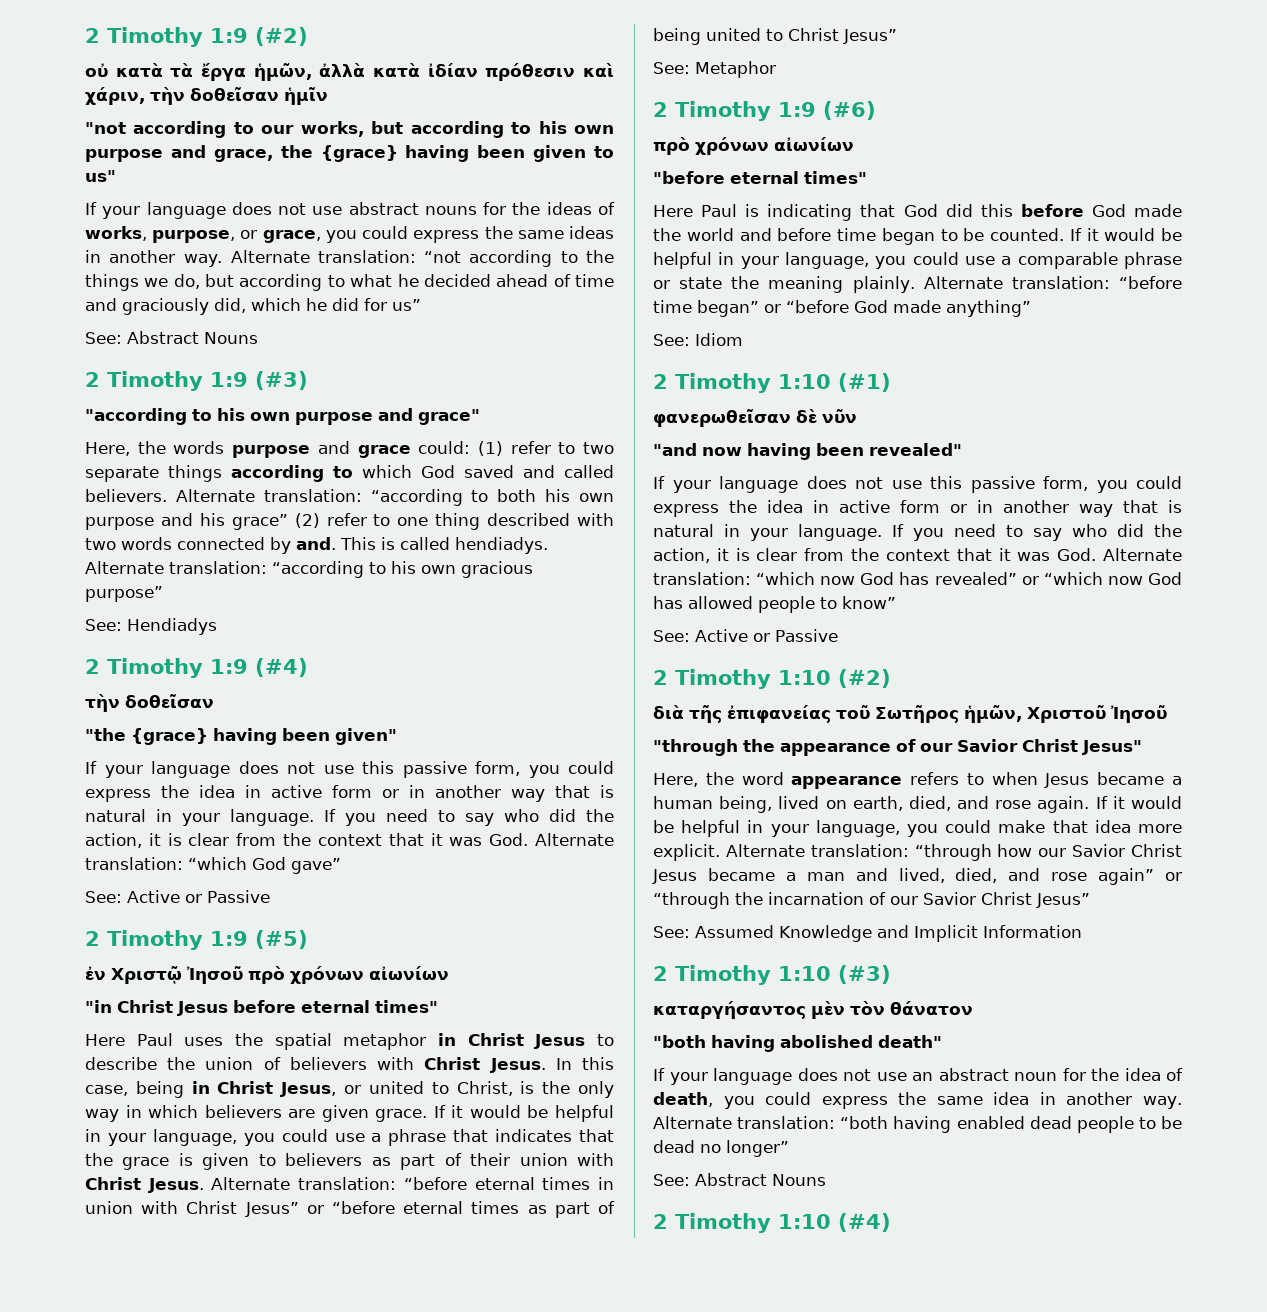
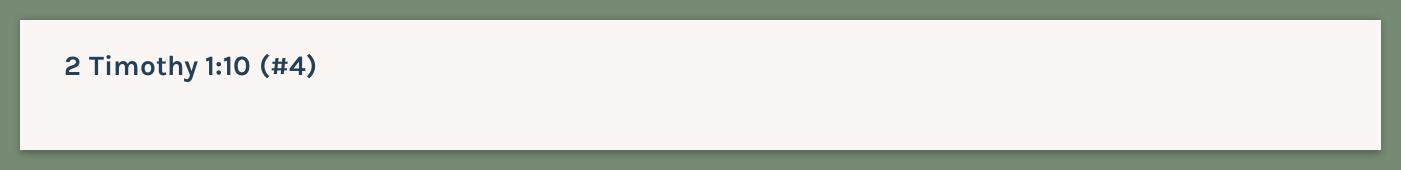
[85,27,308,47] [85,63,614,81] [85,87,328,105] [85,121,615,138] [85,145,614,162] [85,170,116,182] [85,202,615,219] [85,226,614,243] [85,250,614,267] [85,274,614,291] [85,298,421,315] [85,331,258,344] [85,371,308,391] [85,408,480,425] [85,441,614,458] [85,465,614,482] [85,489,614,506] [85,513,614,530] [85,537,548,554] [85,561,533,578] [85,586,163,602] [85,618,217,635] [85,658,308,678] [85,694,214,712] [85,728,397,745] [85,761,614,778] [85,785,614,802] [85,809,614,826] [85,833,614,848] [85,857,341,874] [85,890,270,903] [85,930,308,950] [85,966,449,984] [85,1000,438,1016] [85,1033,614,1050] [85,1057,614,1073] [85,1081,614,1098] [85,1105,614,1122] [85,1129,614,1146] [85,1153,614,1170] [85,1177,614,1193] [85,1201,615,1218] [653,28,897,45] [653,61,776,78] [653,101,876,121] [653,137,854,155] [653,171,867,184] [653,204,1182,221] [653,228,1182,245] [653,252,1182,269] [653,276,1182,293] [653,300,1031,317] [653,333,743,346] [653,373,891,393] [653,409,857,427] [653,443,962,460] [653,476,1182,493] [653,500,1182,517] [653,524,1182,541] [653,548,1182,563] [653,572,1182,585] [653,596,896,613] [653,629,838,642] [653,669,891,689] [653,705,1167,723] [653,739,1142,756] [653,772,1182,789] [653,796,1182,813] [653,820,1182,837] [653,844,1182,861] [652,868,1182,885] [653,892,1090,909] [653,925,1082,942] [653,965,891,985] [653,1001,973,1019] [653,1035,942,1052] [653,1068,1183,1085] [653,1092,1183,1109] [653,1116,1182,1133] [653,1140,789,1157] [653,1173,826,1186] [653,1213,771,1233] 2 Timothy 1:9 (#2) // οὐ κατὰ τὰ ἔργα ἡμῶν, ἀλλὰ κατὰ ἰδίαν πρόθεσιν καὶ χάριν, τὴν δοθεῖσαν ἡμῖν // "not according to our works, but according to his own purpose and grace, the {grace} having been given to us" // If your language does not use abstract nouns for the ideas of works, purpose, or grace, you could express the same ideas in another way. Alternate translation: “not according to the things we do, but according to what he decided ahead of time and graciously did, which he did for us” // See: Abstract Nouns // 2 Timothy 1:9 (#3) // "according to his own purpose and grace" // Here, the words purpose and grace could: (1) refer to two separate things according to which God saved and called believers. Alternate translation: “according to both his own purpose and his grace” (2) refer to one thing described with two words connected by and. This is called hendiadys. Alternate translation: “according to his own gracious purpose” // See: Hendiadys // 2 Timothy 1:9 (#4) // τὴν δοθεῖσαν // "the {grace} having been given" // If your language does not use this passive form, you could express the idea in active form or in another way that is natural in your language. If you need to say who did the action, it is clear from the context that it was God. Alternate translation: “which God gave” // See: Active or Passive // 2 Timothy 1:9 (#5) // ἐν Χριστῷ Ἰησοῦ πρὸ χρόνων αἰωνίων // "in Christ Jesus before eternal times" // Here Paul uses the spatial metaphor in Christ Jesus to describe the union of believers with Christ Jesus. In this case, being in Christ Jesus, or united to Christ, is the only way in which believers are given grace. If it would be helpful in your language, you could use a phrase that indicates that the grace is given to believers as part of their union with Christ Jesus. Alternate translation: “before eternal times in union with Christ Jesus” or “before eternal times as part of being united to Christ Jesus” // See: Metaphor // 2 Timothy 1:9 (#6) // πρὸ χρόνων αἰωνίων // "before eternal times" // Here Paul is indicating that God did this before God made the world and before time began to be counted. If it would be helpful in your language, you could use a comparable phrase or state the meaning plainly. Alternate translation: “before time began” or “before God made anything” // See: Idiom // 2 Timothy 1:10 (#1) // φανερωθεῖσαν δὲ νῦν // "and now having been revealed" // If your language does not use this passive form, you could express the idea in active form or in another way that is natural in your language. If you need to say who did the action, it is clear from the context that it was God. Alternate translation: “which now God has revealed” or “which now God has allowed people to know” // See: Active or Passive // 2 Timothy 1:10 (#2) // διὰ τῆς ἐπιφανείας τοῦ Σωτῆρος ἡμῶν, Χριστοῦ Ἰησοῦ // "through the appearance of our Savior Christ Jesus" // Here, the word appearance refers to when Jesus became a human being, lived on earth, died, and rose again. If it would be helpful in your language, you could make that idea more explicit. Alternate translation: “through how our Savior Christ Jesus became a man and lived, died, and rose again” or “through the incarnation of our Savior Christ Jesus” // See: Assumed Knowledge and Implicit Information // 2 Timothy 1:10 (#3) // καταργήσαντος μὲν τὸν θάνατον // "both having abolished death" // If your language does not use an abstract noun for the idea of death, you could express the same idea in another way. Alternate translation: “both having enabled dead people to be dead no longer” // See: Abstract Nouns // 2 Timothy -> [64,55,198,83] 2 Timothy

